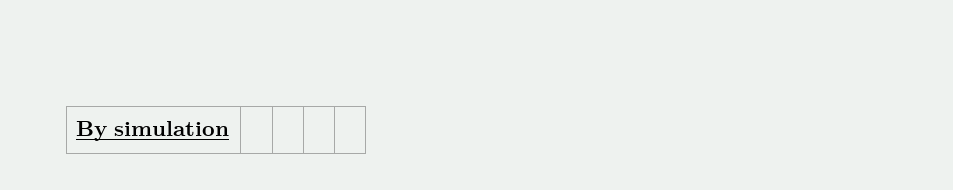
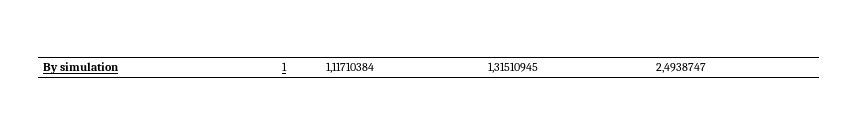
(230, 128) | | | -> [282,62,288,71] [326,62,375,73] [488,62,539,73] [656,63,707,73] 1 | 1,11710384 | 1,31510945 | 2,4938747

